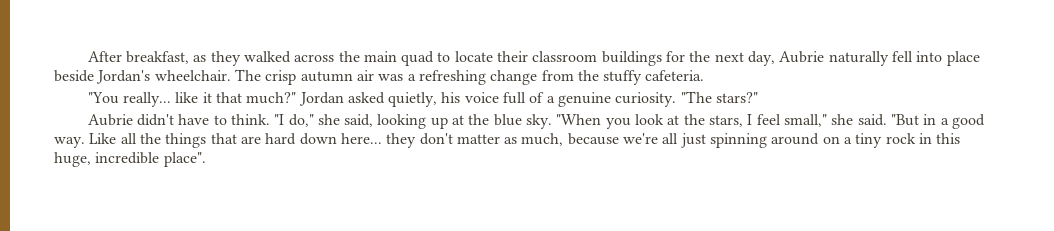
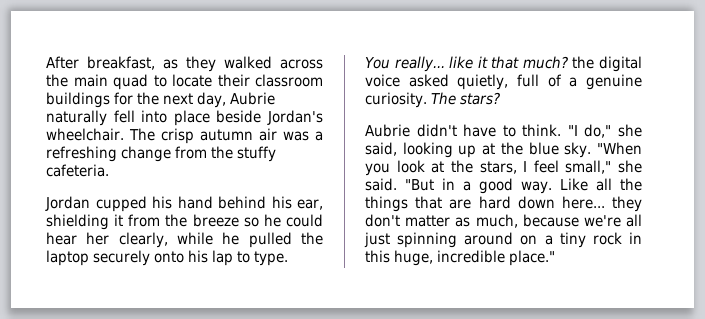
[87,92,499,107] "You really... like it that much?" Jordan asked quietly, his voice -> [45,196,323,212] [46,214,323,230] [46,232,323,248] [46,250,288,266] [365,56,642,72] [365,74,509,90] Jordan cupped his hand behind his ear, shielding it from the breeze so he could hear her clearly, while he pulled the laptop securely onto his lap to type. // You really... like it that much? the digital voice asked quietly,
[680,91,759,103] "The stars?" -> [430,92,500,105] The stars?
[163,152,206,167] place". -> [509,250,555,266] place."

